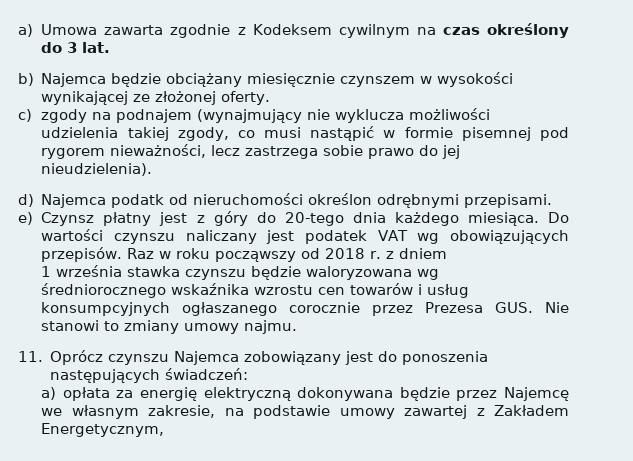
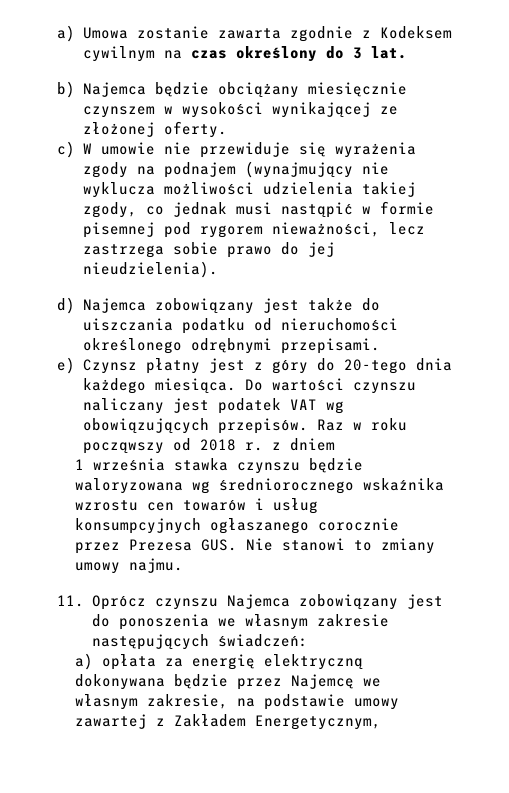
(98, 29) none -> [136,26,209,39] zostanie
(32, 115) none -> [82,142,416,158] W umowie nie przewiduje się wyrażenia
(255, 134) none -> [172,202,227,217] jednak
[111,194,165,208] podatk -> [154,298,380,314] [82,318,245,334] zobowiązany jest także do uiszczania podatku
[308,193,373,205] określon -> [82,338,182,354] określonego
(489, 358) none -> [217,614,389,630] we własnym zakresie

